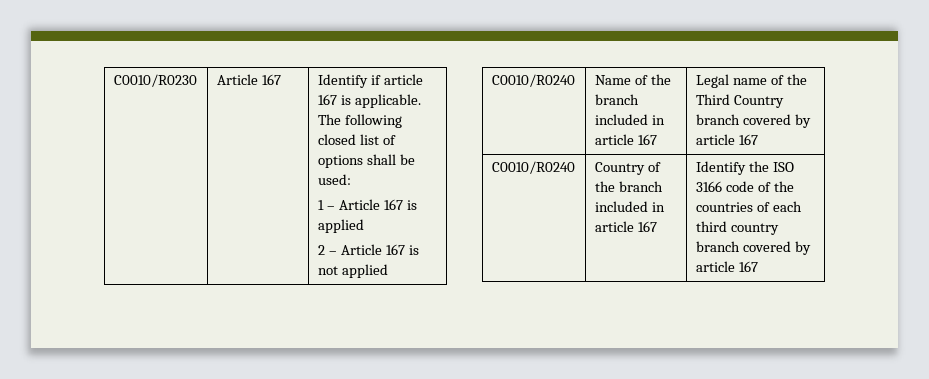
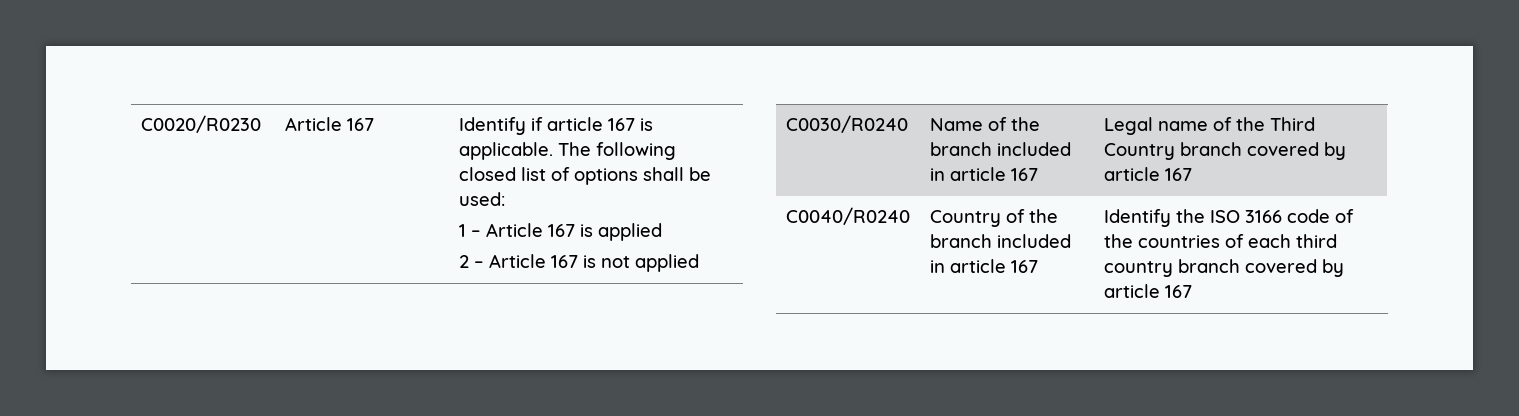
[113,74,197,87] C0010/R0230 -> [140,115,261,133] C0020/R0230
[491,74,575,87] C0010/R0240 -> [785,115,908,133] C0030/R0240
[491,161,575,174] C0010/R0240 -> [785,207,910,225] C0040/R0240

